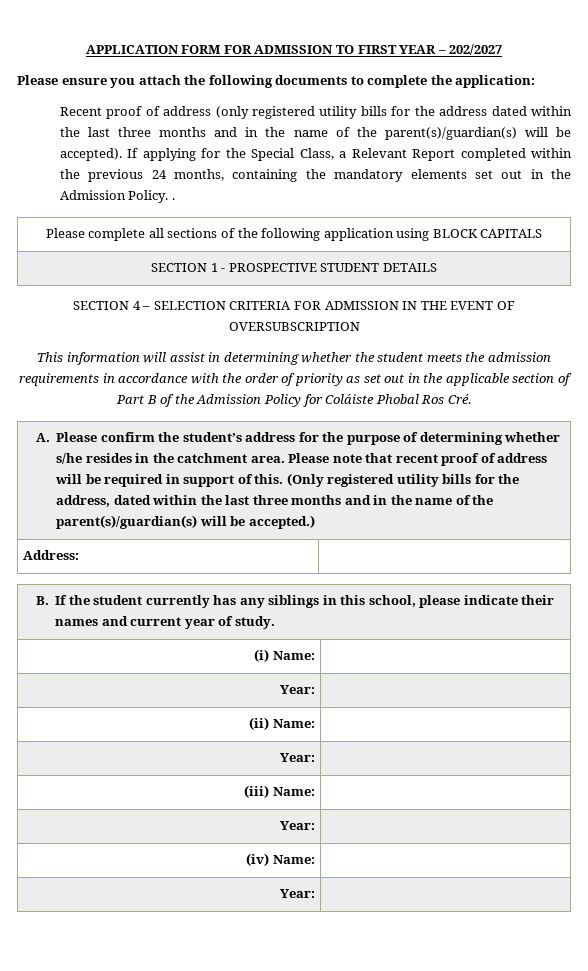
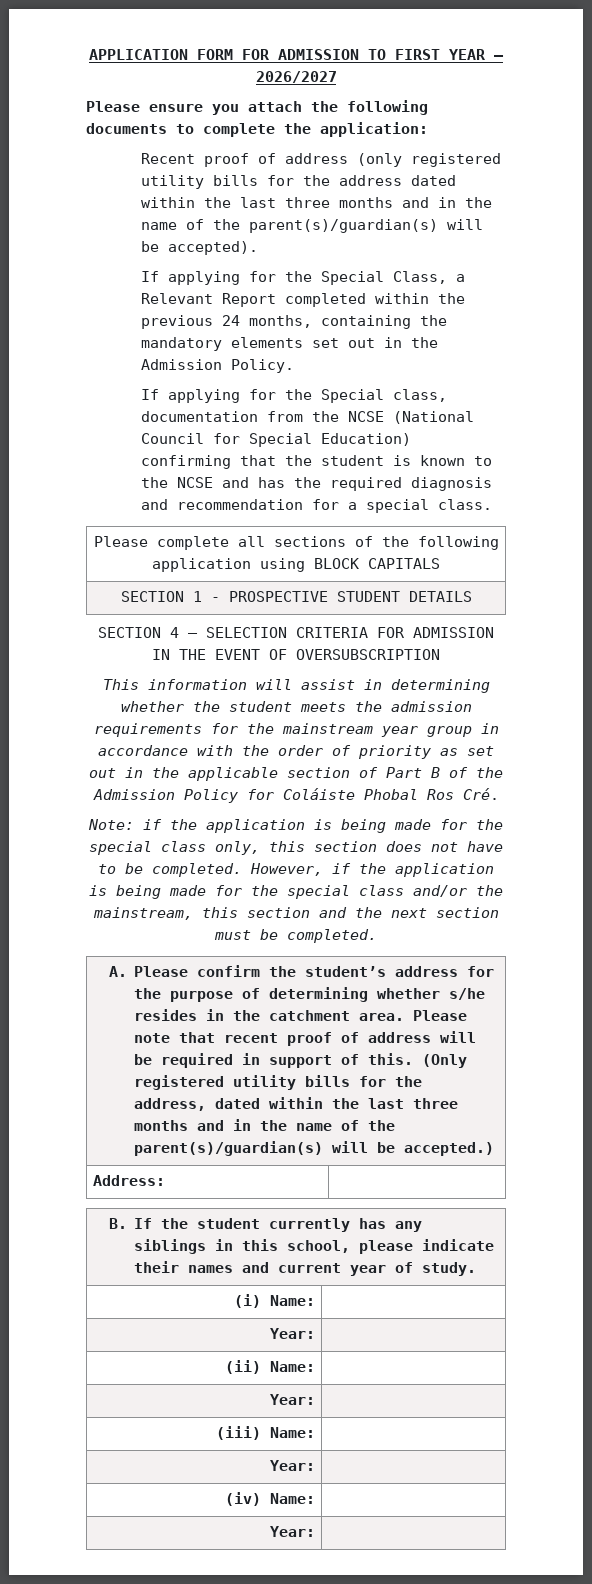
[449,44,503,55] 202/2027 -> [255,71,337,83] 2026/2027
(122, 154) none -> (258, 248) //
[171,198,175,200] . -> [140,389,447,403] [140,411,474,424] [140,433,411,447] [140,455,492,469] [140,477,492,491] [140,499,492,513] // If applying for the Special class, documentation from the NCSE (National Council for Special Education) confirming that the student is known to the NCSE and has the required diagnosis and recommendation for a special class.
(100, 379) none -> [210,723,472,737] for the mainstream year group
(471, 399) none -> [88,819,503,833] [89,841,503,855] [98,863,494,877] [89,885,503,899] [92,907,499,920] [214,929,377,943] // Note: if the application is being made for the special class only, this section does not have to be completed. However, if the application is being made for the special class and/or the mainstream, this section and the next section must be completed.

